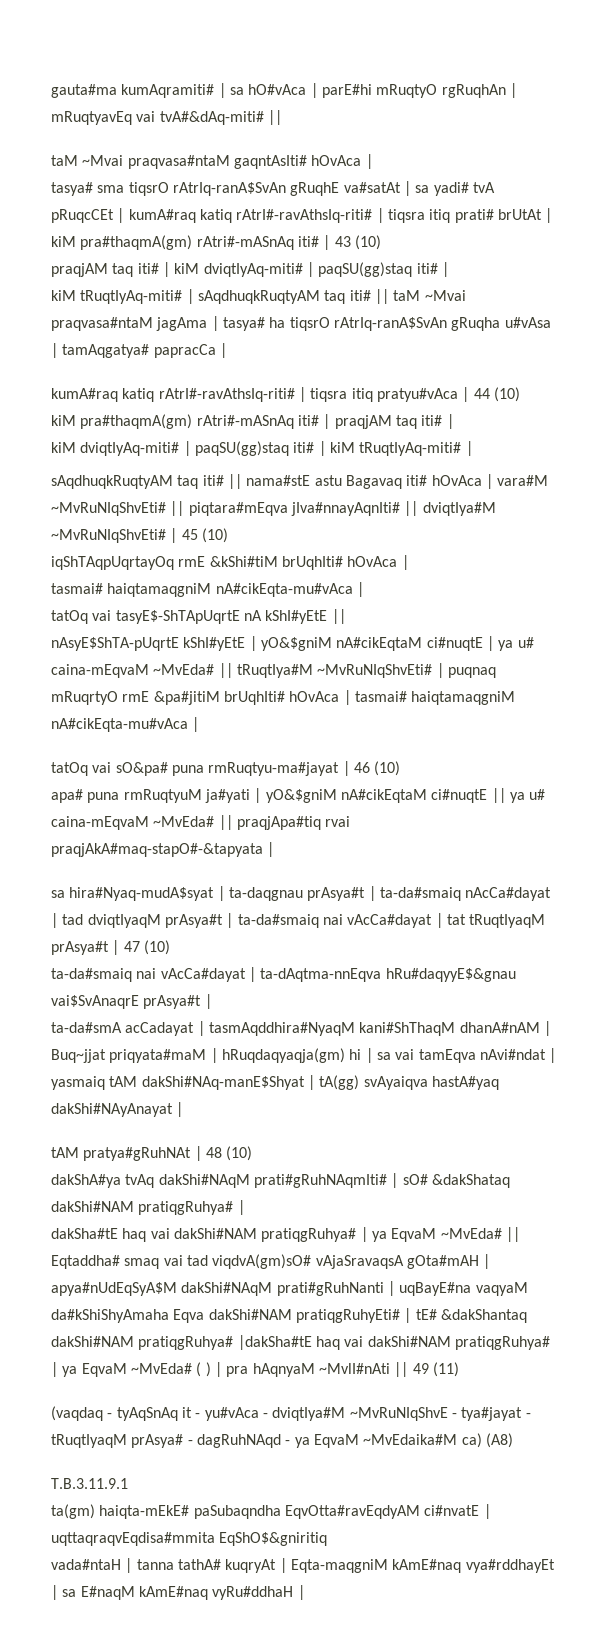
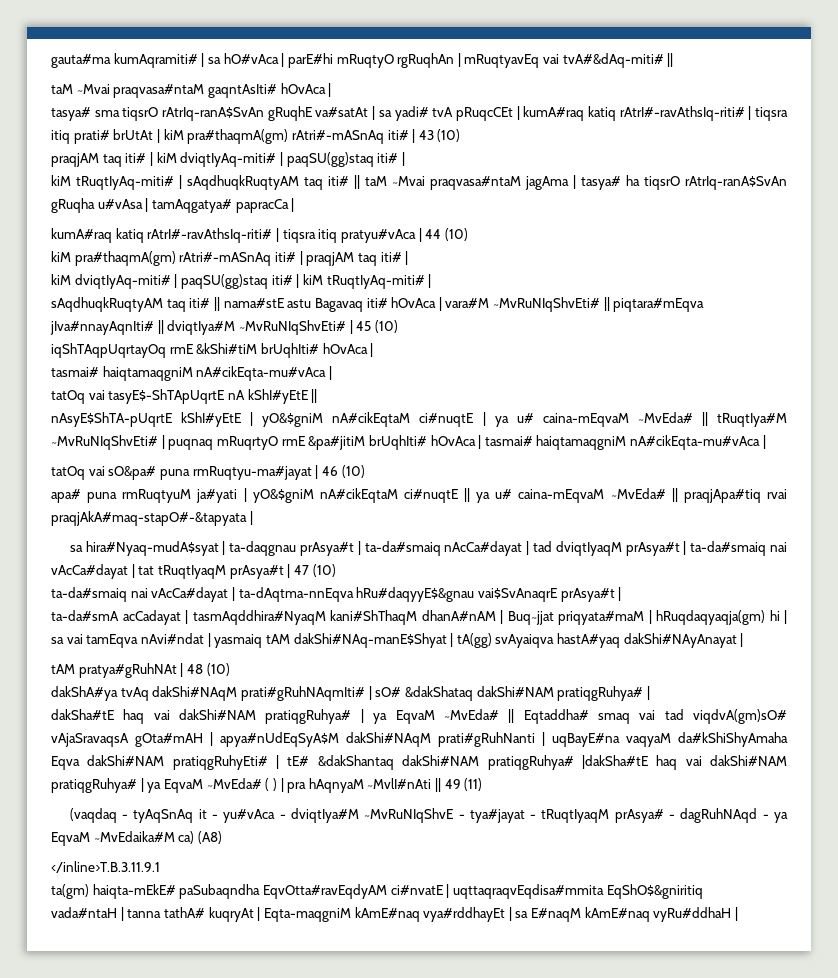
[51,1478,128,1489] T.B.3.11.9.1 -> [51,861,160,873] </inline>T.B.3.11.9.1

